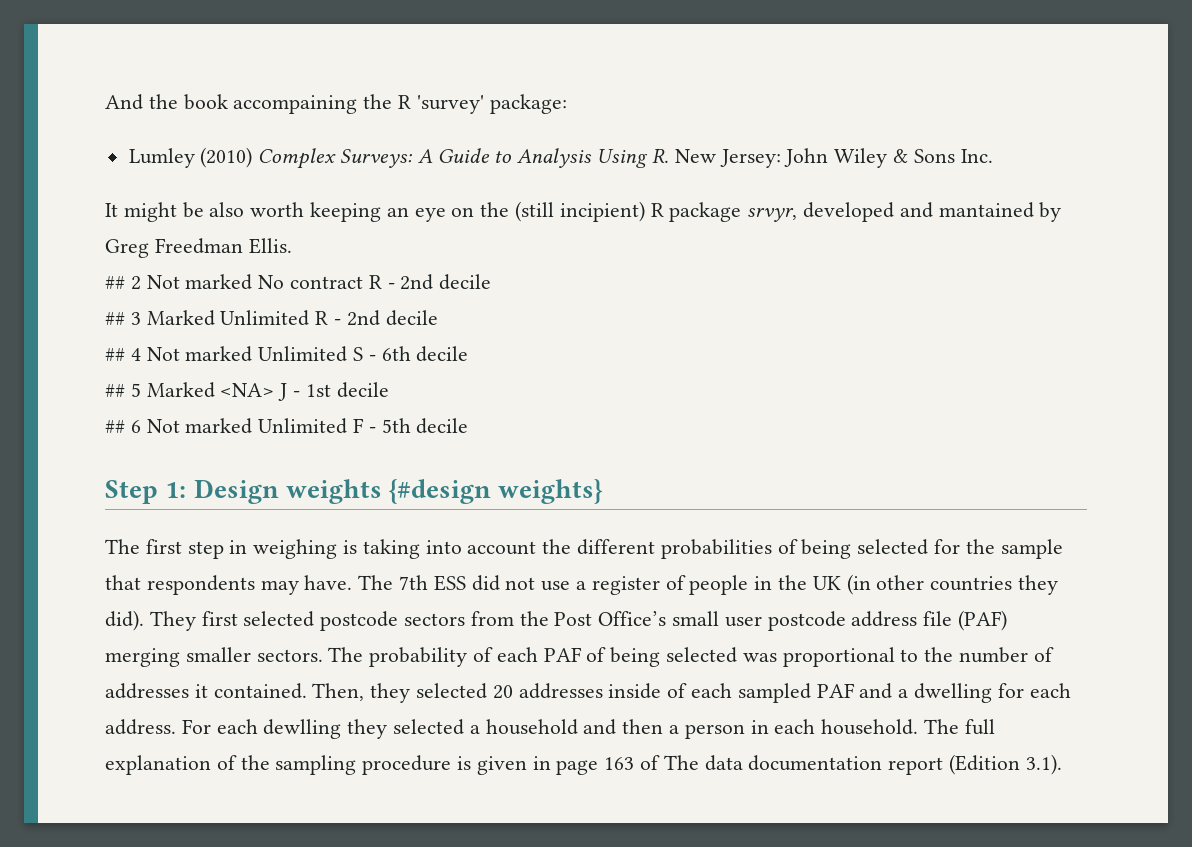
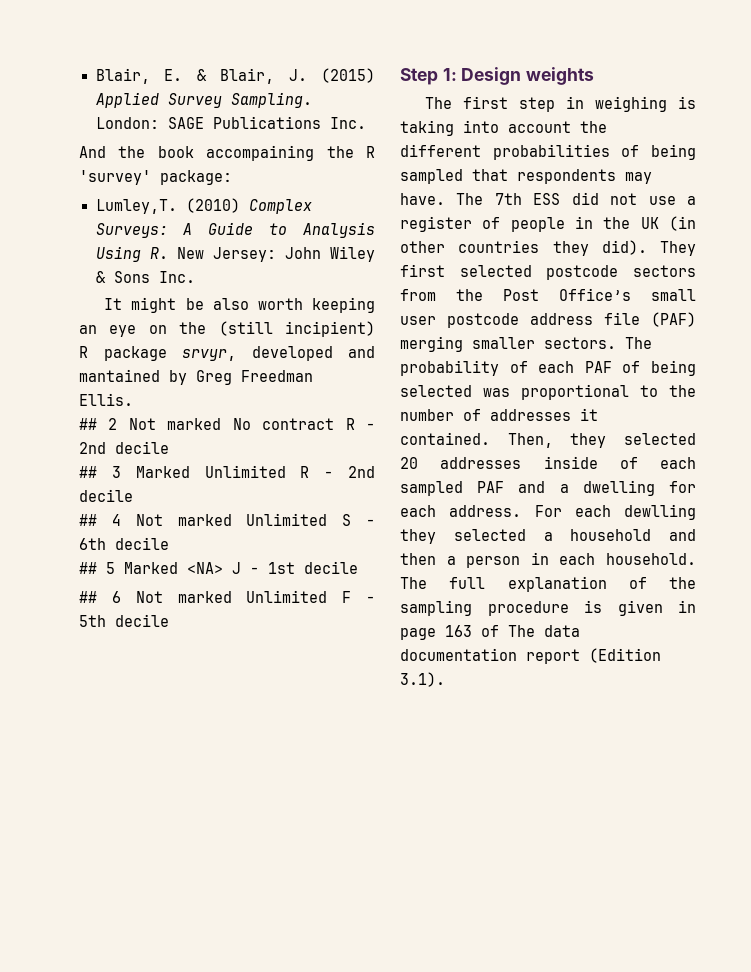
(105, 102) none -> [95,68,375,84] [95,92,312,108] [95,116,366,129] Blair, E. & Blair, J. (2015) Applied Survey Sampling. London: SAGE Publications Inc. //
[128,148,195,168] Lumley -> [95,199,177,214] Lumley,T.
[389,479,604,504] {#design weights} -> (595, 76) none
[857,539,1063,559] selected for the sample -> [400,169,463,184] sampled

